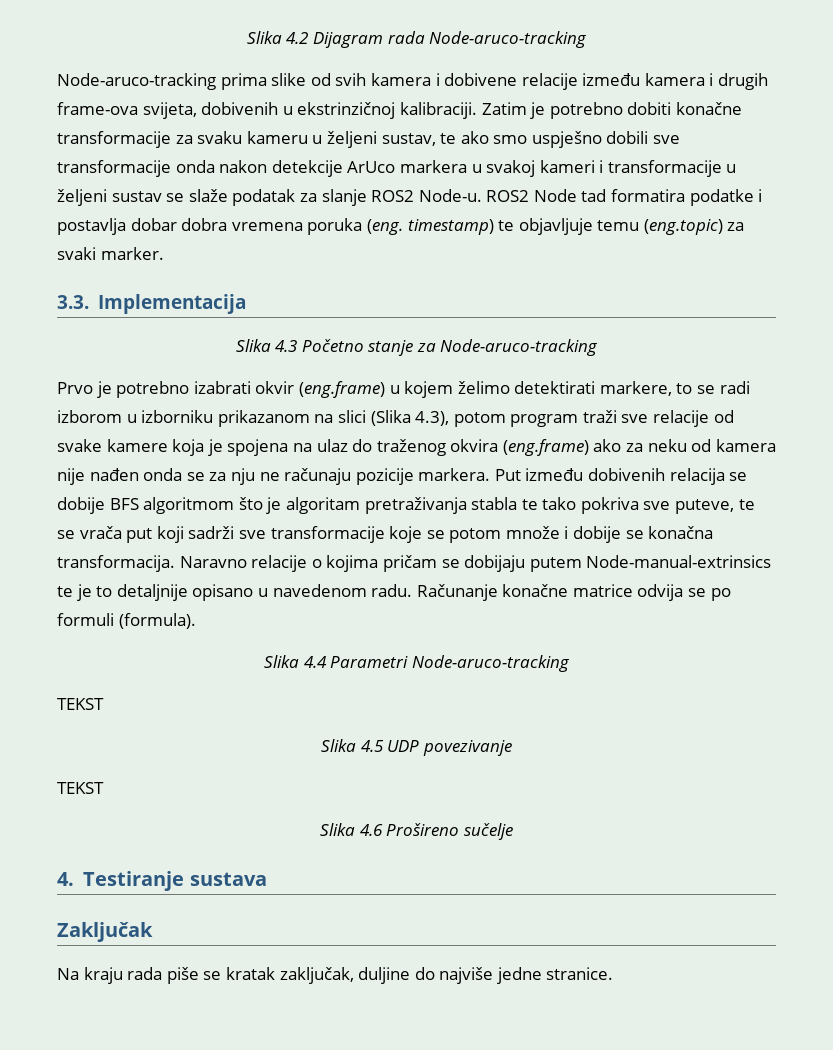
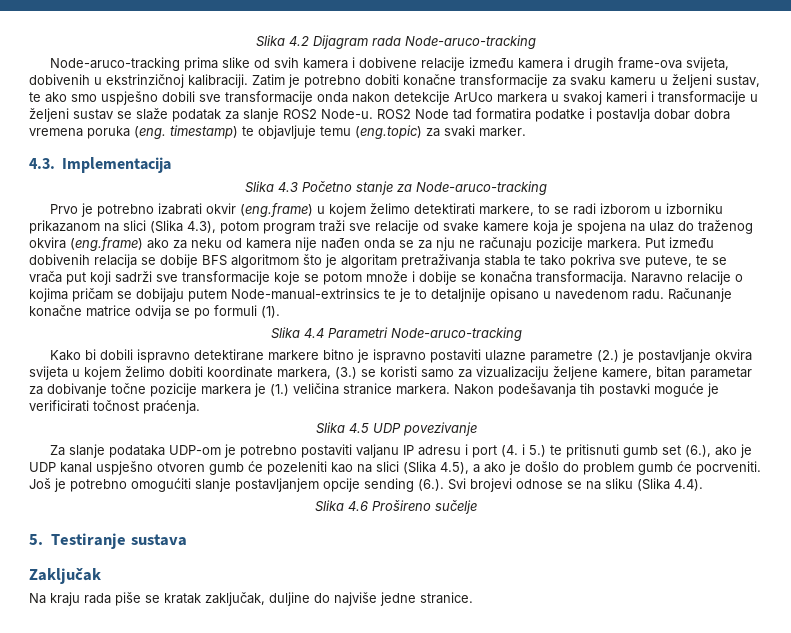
[57,295,89,309] 3.3. -> [29,158,55,169] 4.3.
[118,613,196,629] (formula). -> [261,306,280,318] (1).
[57,698,104,710] [321,739,512,756] [57,782,104,794] TEKST // Slika 4.5 UDP povezivanje // TEKST -> [50,349,753,363] [29,366,752,380] [29,383,719,397] [29,400,200,414] [315,422,477,436] [50,444,753,458] [29,461,761,475] [29,478,703,492] Kako bi dobili ispravno detektirane markere bitno je ispravno postaviti ulazne parametre (2.) je postavljanje okvira svijeta u kojem želimo dobiti koordinate markera, (3.) se koristi samo za vizualizaciju željene kamere, bitan parametar za dobivanje točne pozicije markera je (1.) veličina stranice markera. Nakon podešavanja tih postavki moguće je verificirati točnost praćenja. // Slika 4.5 UDP povezivanje // Za slanje podataka UDP-om je potrebno postaviti valjanu IP adresu i port (4. i 5.) te pritisnuti gumb set (6.), ako je UDP kanal uspješno otvoren gumb će pozeleniti kao na slici (Slika 4.5), a ako je došlo do problem gumb će pocrveniti. Još je potrebno omogućiti slanje postavljanjem opcije sending (6.). Svi brojevi odnose se na sliku (Slika 4.4).
[57,872,74,886] 4. -> [29,534,43,545] 5.

